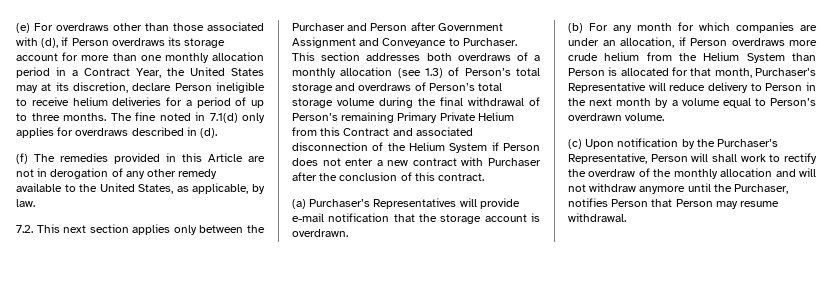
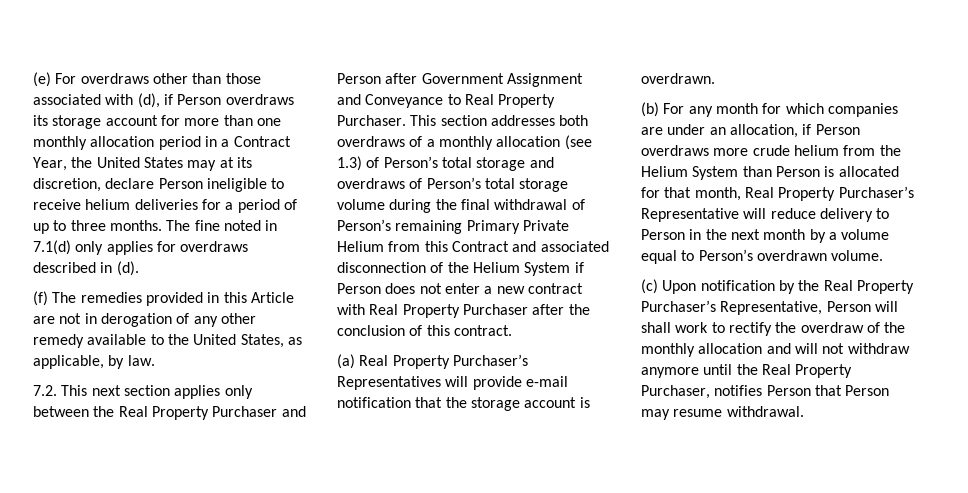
(265, 229) none -> [118,406,209,420] Real Property
(460, 42) none -> [464,94,556,108] Real Property
(484, 161) none -> [369,304,460,318] Real Property
(306, 204) none -> [359,355,450,369] Real Property
(752, 73) none -> [744,187,836,201] Real Property
(715, 143) none -> [823,280,914,294] Real Property
(732, 188) none -> [761,364,853,378] Real Property

